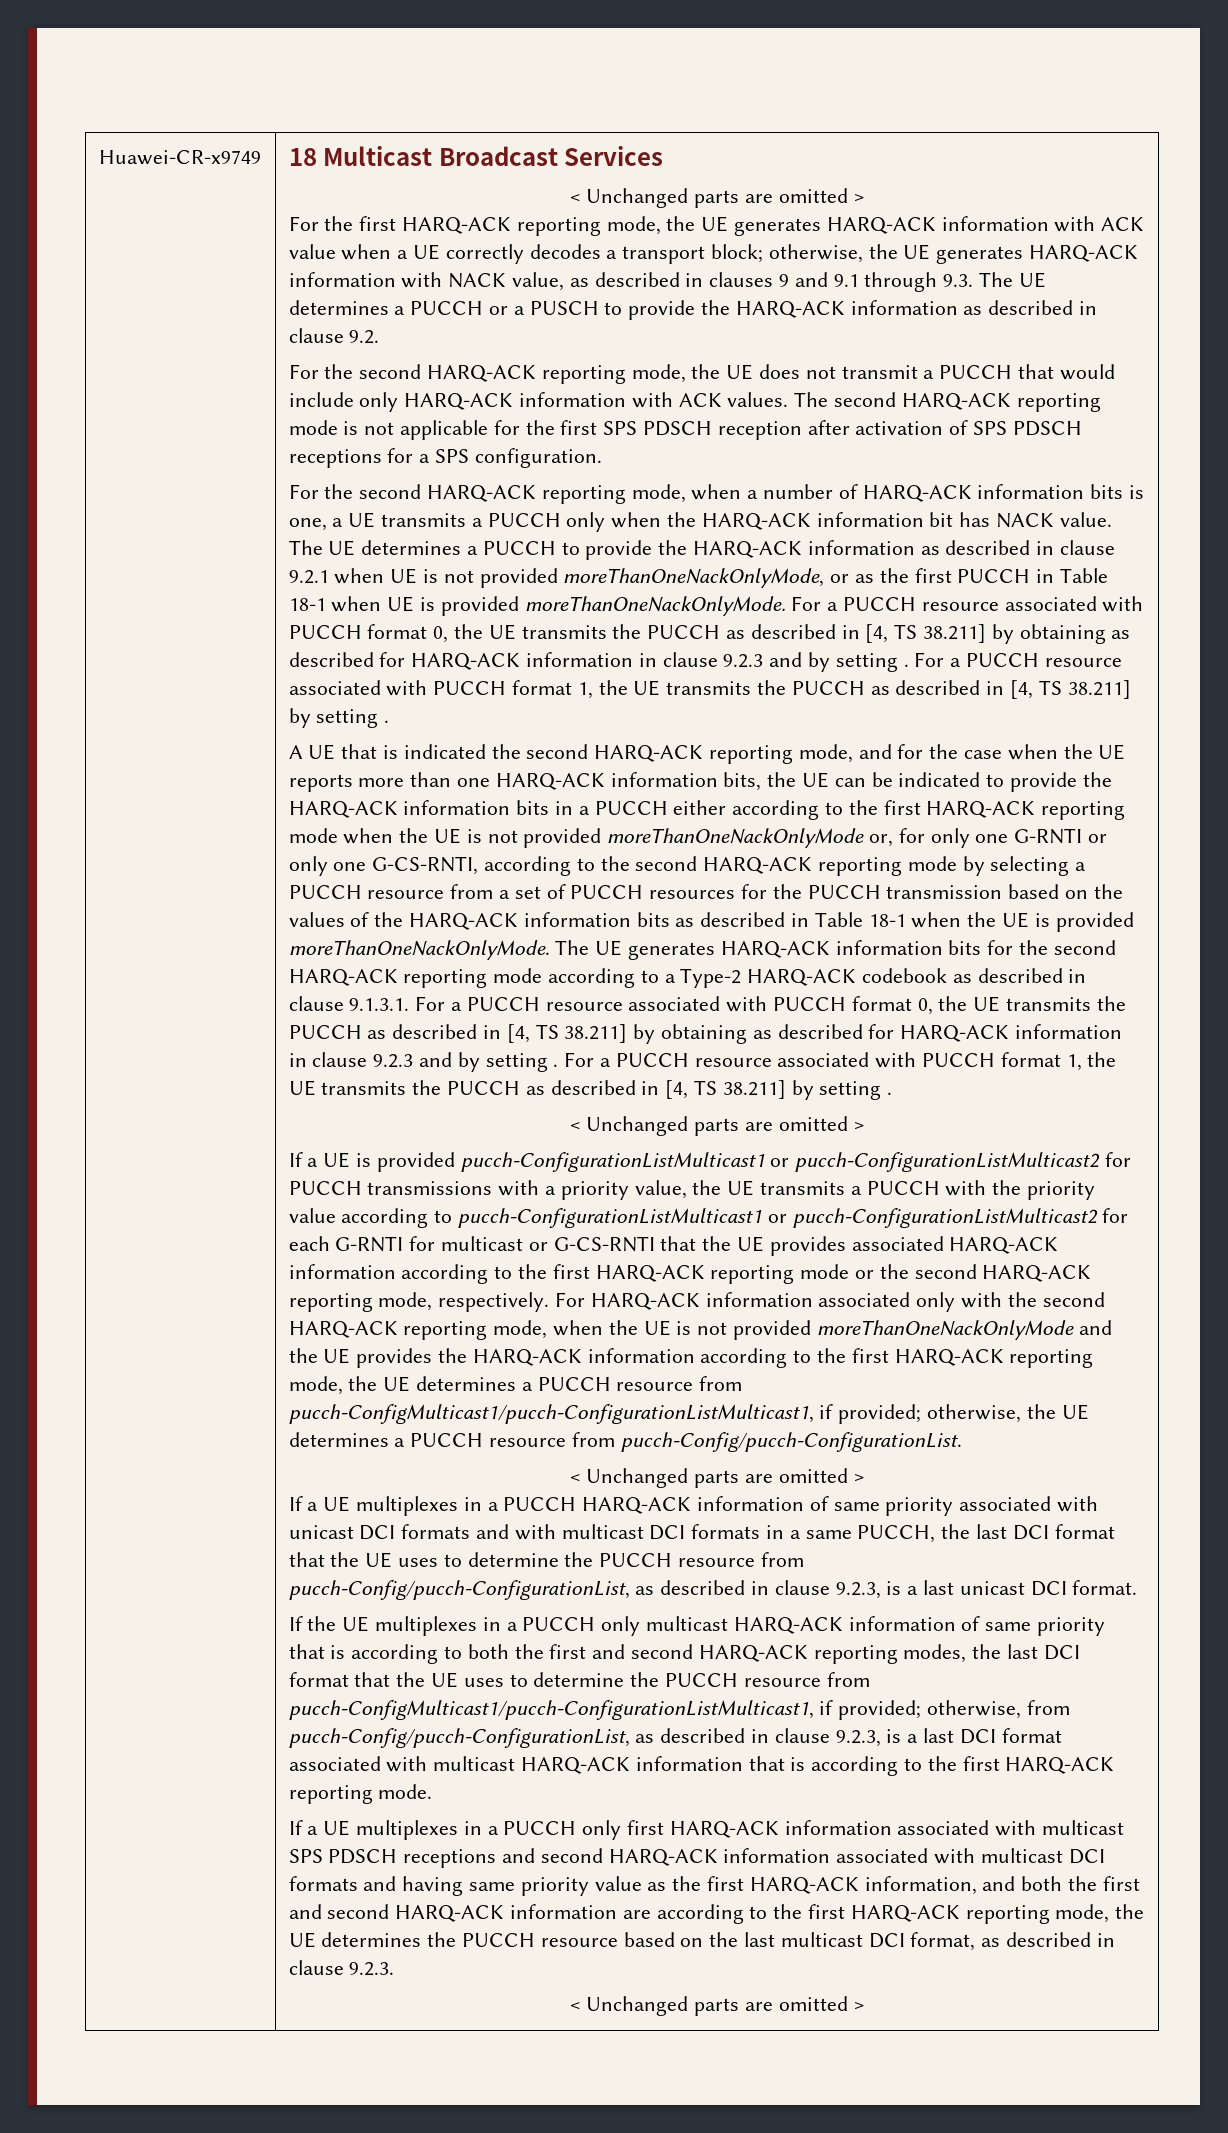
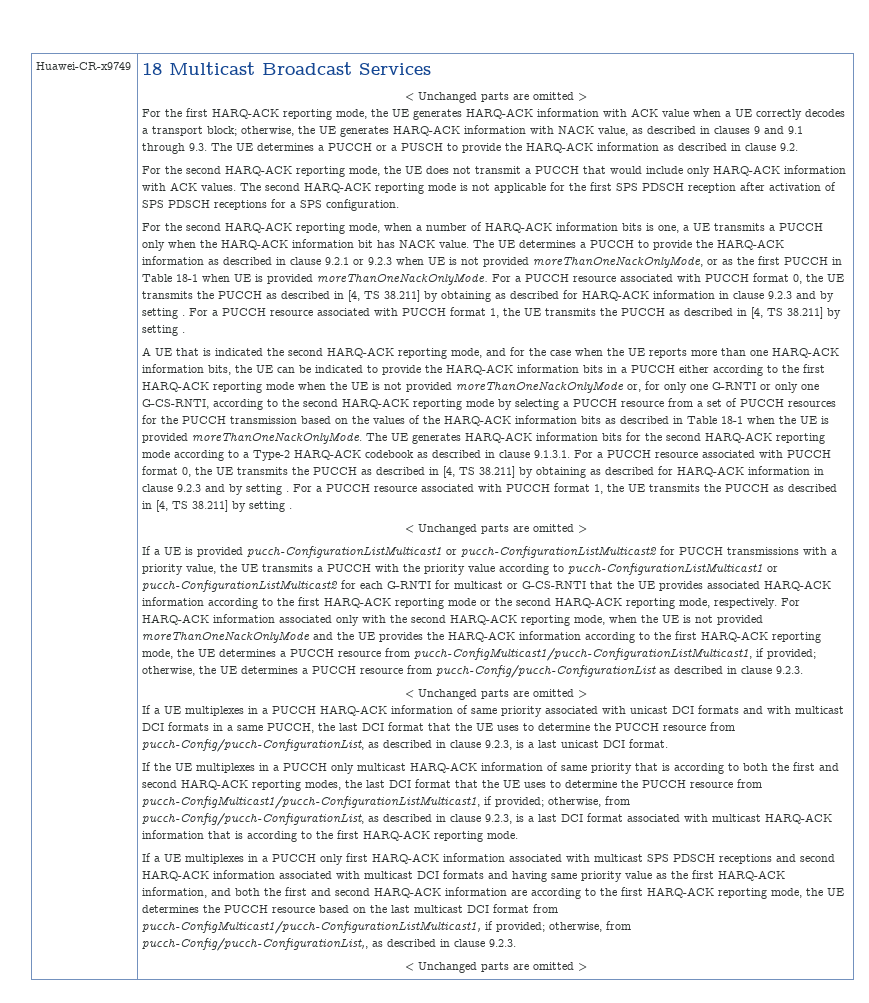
(329, 577) none -> [353,257,393,265] or 9.2.3
[620,1432,962,1452] pucch-Config/pucch-ConfigurationList. -> [436,665,804,678] pucch-Config/pucch-ConfigurationList as described in clause 9.2.3.
[910,1932,976,1951] format, -> [493,904,559,913] [142,921,632,934] [142,938,369,951] format from pucch-ConfigMulticast1/pucch-ConfigurationListMulticast1, if provided; otherwise, from pucch-Config/pucch-ConfigurationList,,

